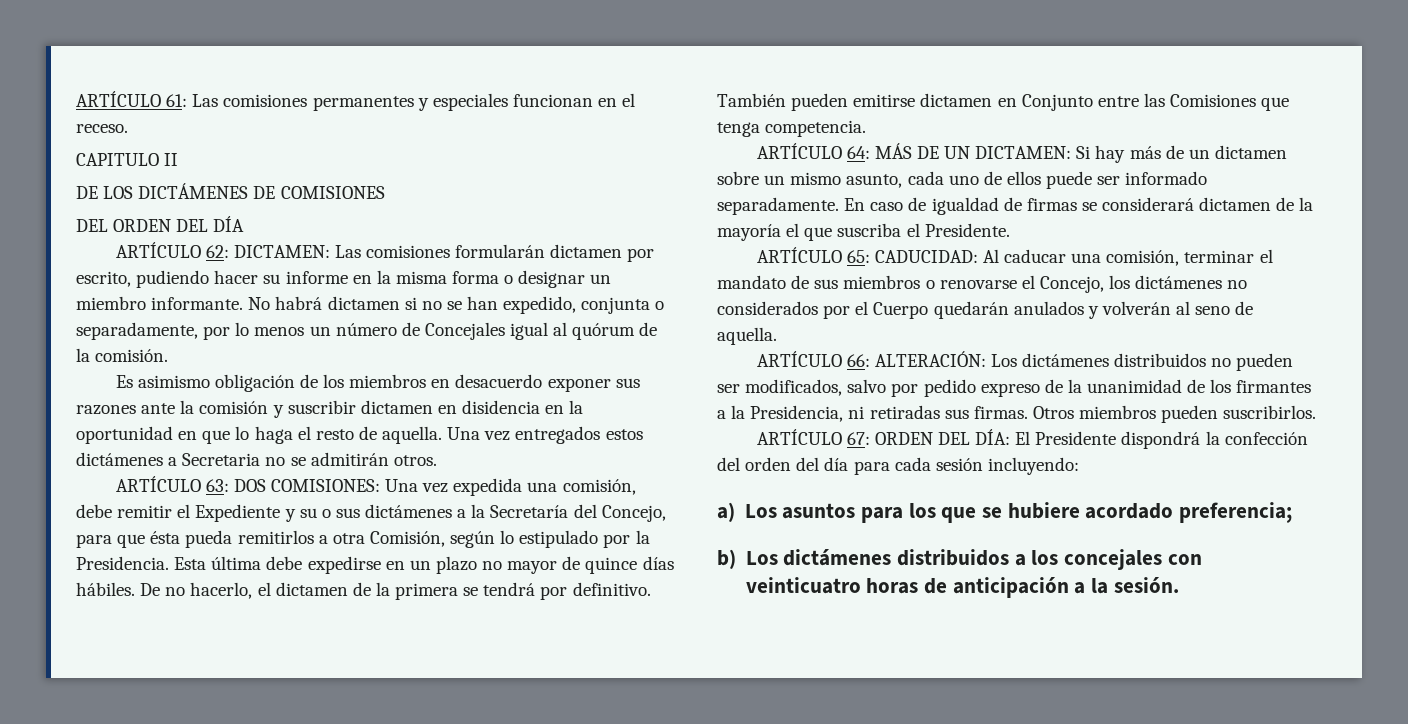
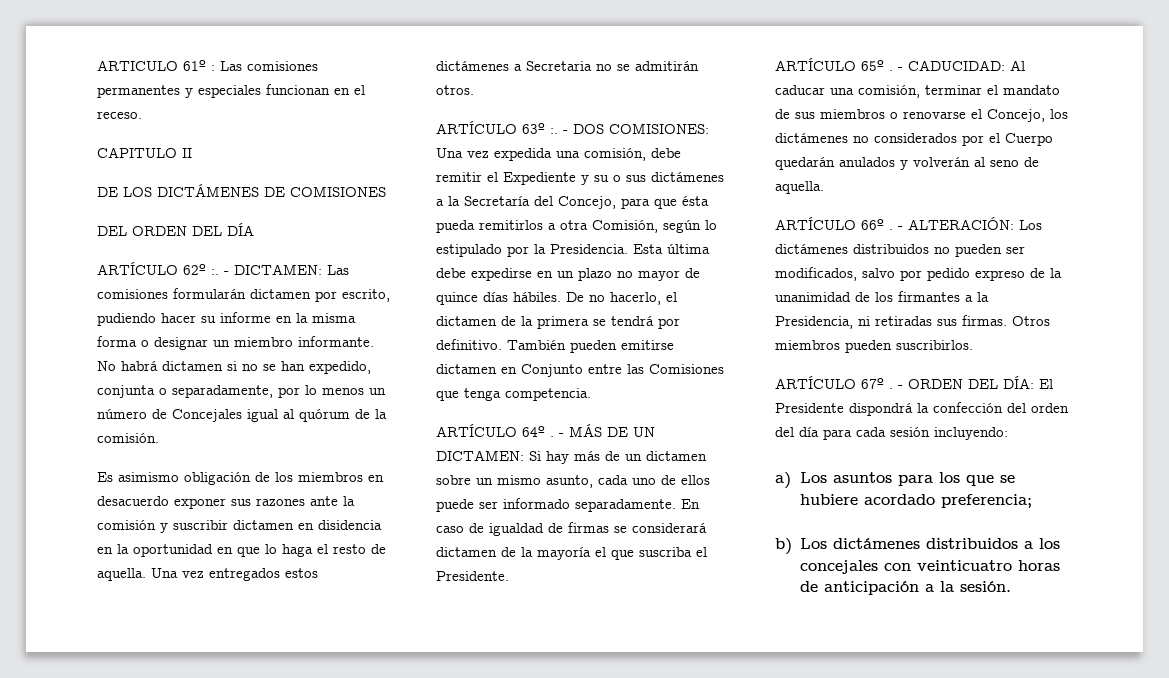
[76,91,188,107] ARTÍCULO 61: -> [97,60,215,71] ARTICULO 61º :
[205,245,229,258] 62: -> [183,264,229,275] 62º :. -
[205,479,229,492] 63: -> [522,123,568,134] 63º :. -
[846,146,870,159] 64: -> [522,426,564,437] 64º . -
[846,250,870,263] 65: -> [861,60,903,71] 65º . -
[846,354,870,367] 66: -> [861,219,903,230] 66º . -
[846,432,870,445] 67: -> [861,378,903,389] 67º . -

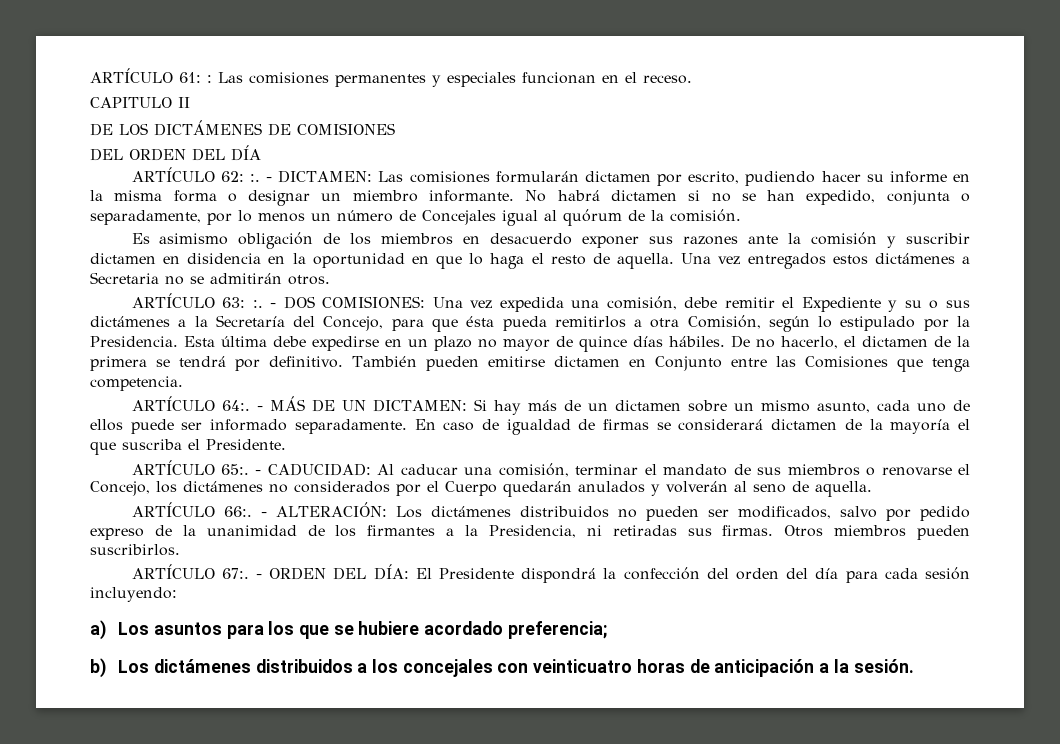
[97,60,206,71] ARTICULO 61º -> [90,68,201,83] ARTÍCULO 61:
[183,264,206,275] 62º -> [220,171,244,182] 62:
[522,123,545,134] 63º -> [222,297,246,308] 63:
[522,426,554,437] 64º . -> [221,400,250,411] 64:.
[861,60,893,71] 65º . -> [220,464,249,475] 65:.
[861,219,893,230] 66º . -> [223,506,252,517] 66:.
[861,378,893,389] 67º . -> [221,568,249,579] 67:.

